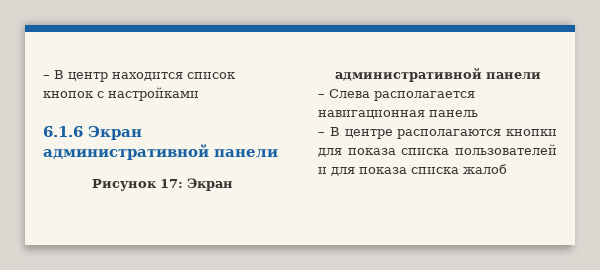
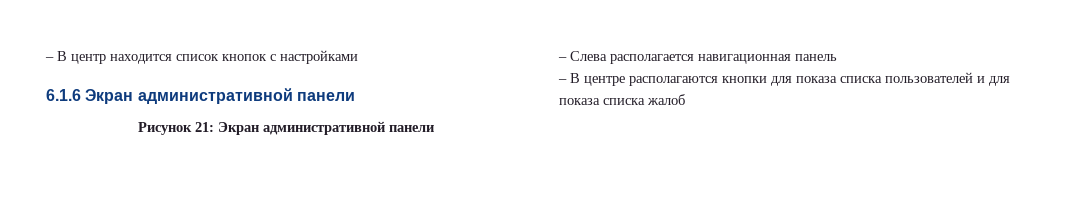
[160,179,183,188] 17: -> [194,122,214,132] 21:

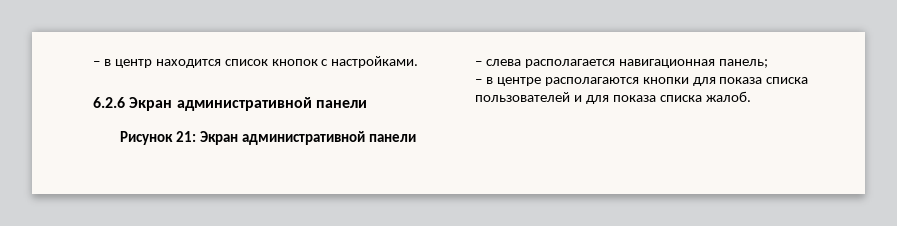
[45,51,67,61] – В -> [93,59,111,66] – в
[280,50,358,64] [46,89,81,101] настройками // 6.1.6 -> [331,56,419,68] [93,97,125,108] настройками. // 6.2.6
[570,51,607,61] Слева -> [485,59,521,66] слева
[795,54,837,61] [558,73,580,83] панель // – В -> [718,59,768,68] [475,77,493,84] панель; // – в
[647,94,685,105] жалоб -> [705,91,751,102] жалоб.

